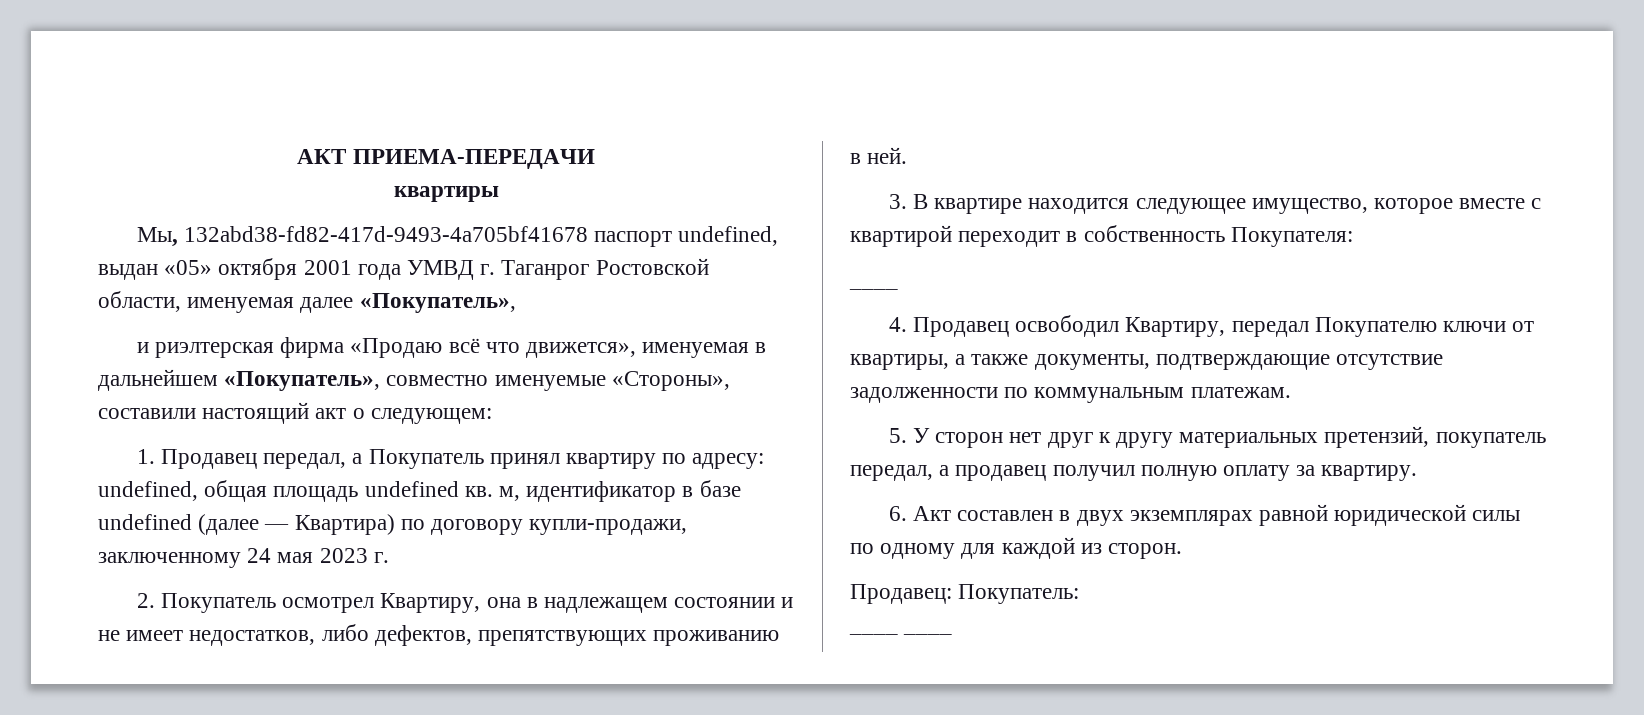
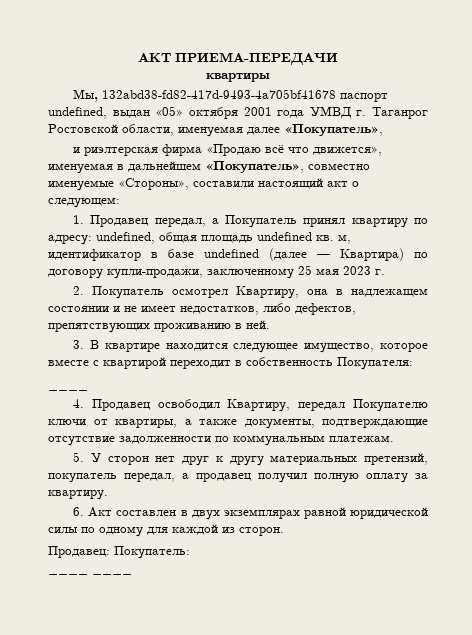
[247,548,272,563] 24 -> [298,265,312,275] 25

